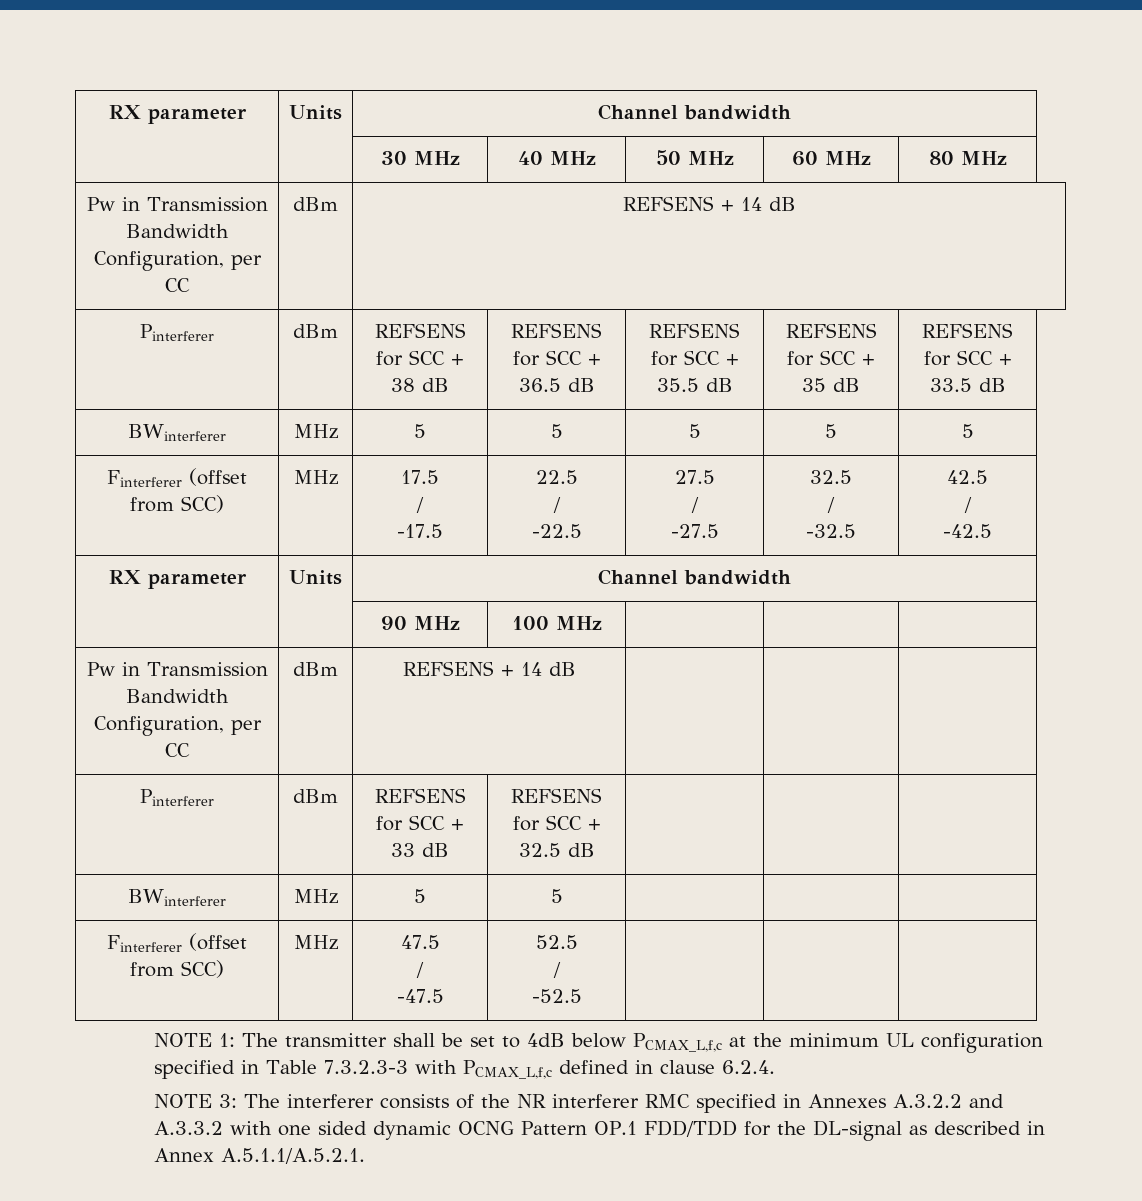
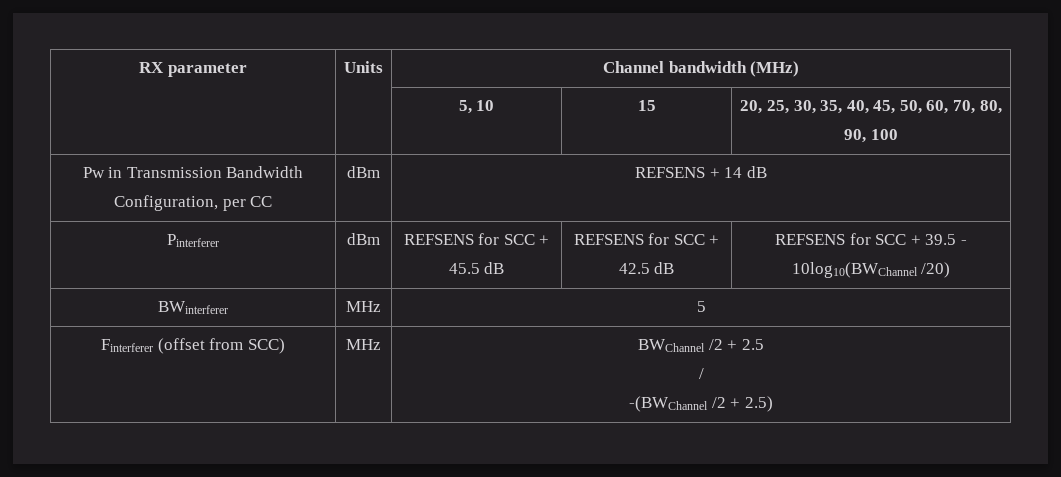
[108,105,247,124] [289,105,342,120] [598,104,791,120] [380,151,460,165] [517,151,596,165] [655,150,734,165] [791,151,871,166] [928,151,1007,165] RX parameter | Units | Channel bandwidth // | | 30 MHz | 40 MHz | 50 MHz | 60 MHz | 80 MHz -> [139,62,247,77] [344,61,383,73] [602,61,800,77] [458,100,495,114] [637,100,656,111] [740,100,1002,114] [844,129,898,143] RX parameter | Units | Channel bandwidth (MHz) // | | 5, 10 | 15 | 20, 25, 30, 35, 40, 45, 50, 60, 70, 80, 90, 100
[391,378,449,392] [511,323,602,338] [512,350,601,366] [518,378,595,392] [649,323,740,338] [650,350,739,366] [656,378,733,392] [785,323,877,338] [787,350,875,366] [802,378,860,392] [922,323,1013,338] [923,350,1012,366] [929,378,1006,392] [128,424,226,441] [293,424,338,439] [414,424,426,438] [550,424,563,438] [688,424,701,438] [825,424,837,438] [961,424,974,438] [107,468,247,487] [130,495,224,513] [293,470,338,485] [401,470,439,484] [416,497,424,513] [397,524,443,538] [535,470,578,484] [552,497,561,513] [531,524,582,538] [674,470,715,484] [690,497,699,513] [670,524,719,538] [810,470,852,484] [827,497,835,513] [806,524,856,538] [947,470,988,484] [963,497,972,513] [943,524,992,538] [108,570,247,589] [289,570,342,585] [598,569,791,585] [380,616,460,630] [511,616,602,630] [86,662,268,677] [126,689,229,703] [93,716,262,736] [165,743,190,757] [293,662,338,676] [402,661,576,676] [140,789,214,806] [293,789,338,803] [374,788,466,803] [376,815,464,831] [391,843,449,857] [511,788,602,803] [512,815,601,831] [518,843,595,857] [128,889,226,906] [293,889,338,904] [414,889,426,903] [550,889,563,903] [107,933,247,952] [130,960,224,978] [293,935,338,950] [400,935,440,949] [416,962,424,978] [396,989,444,1003] [535,935,578,949] [552,962,561,978] [531,989,582,1003] [153,1033,1043,1053] [153,1060,775,1079] [153,1094,1004,1113] [153,1120,1045,1141] [153,1148,365,1164] 38 dB | REFSENS for SCC + 36.5 dB | REFSENS for SCC + 35.5 dB | REFSENS for SCC + 35 dB | REFSENS for SCC + 33.5 dB // BWinterferer | MHz | 5 | 5 | 5 | 5 | 5 // Finterferer (offset from SCC) | MHz | 17.5 // / // -17.5 | 22.5 // / // -22.5 | 27.5 // / // -27.5 | 32.5 // / // -32.5 | 42.5 // / // -42.5 // RX parameter | Units | Channel bandwidth // | | 90 MHz | 100 MHz | | | // Pw in Transmission Bandwidth Configuration, per CC | dBm | REFSENS + 14 dB | | | // Pinterferer | dBm | REFSENS for SCC + 33 dB | REFSENS for SCC + 32.5 dB | | | // BWinterferer | MHz | 5 | 5 | | | // Finterferer (offset from SCC) | MHz | 47.5 // / // -47.5 | 52.5 // / // -52.5 | | | // NOTE 1: The transmitter shall be set to 4dB below PCMAX_L,f,c at the minimum UL configuration specified in Table 7.3.2.3-3 with PCMAX_L,f,c defined in clause 6.2.4. // NOTE 3: The interferer consists of the NR interferer RMC specified in Annexes A.3.2.2 and A.3.3.2 with one sided dynamic OCNG Pattern OP.1 FDD/TDD for the DL-signal as described in Annex A.5.1.1/A.5.2.1. -> [448,262,505,274] [573,233,720,245] [618,262,675,274] [775,233,967,245] [791,262,951,278] [158,301,228,314] [346,301,381,312] [696,301,706,312] [101,338,285,354] [346,339,381,350] [638,339,764,352] [698,368,704,379] [629,396,773,412] 45.5 dB | REFSENS for SCC + 42.5 dB | REFSENS for SCC + 39.5 - 10log10(BWChannel /20) // BWinterferer | MHz | 5 // Finterferer (offset from SCC) | MHz | BWChannel /2 + 2.5 // / // -(BWChannel /2 + 2.5)

